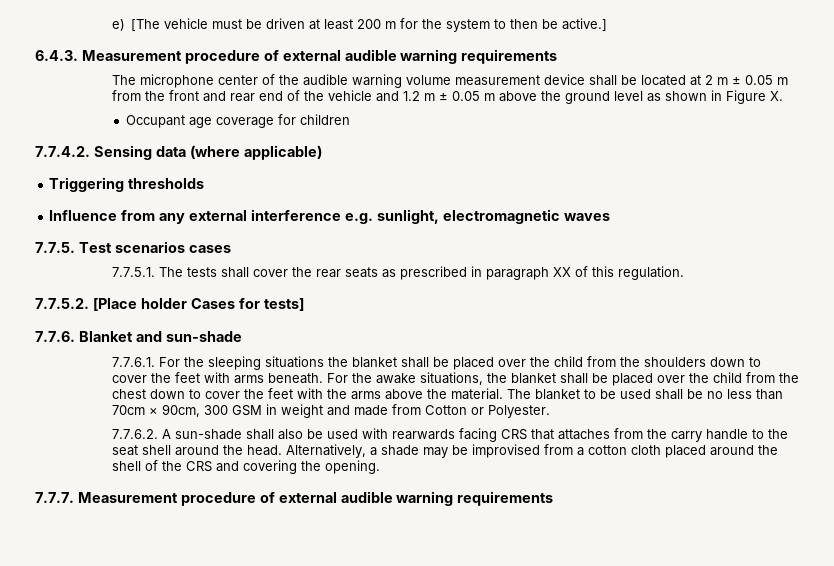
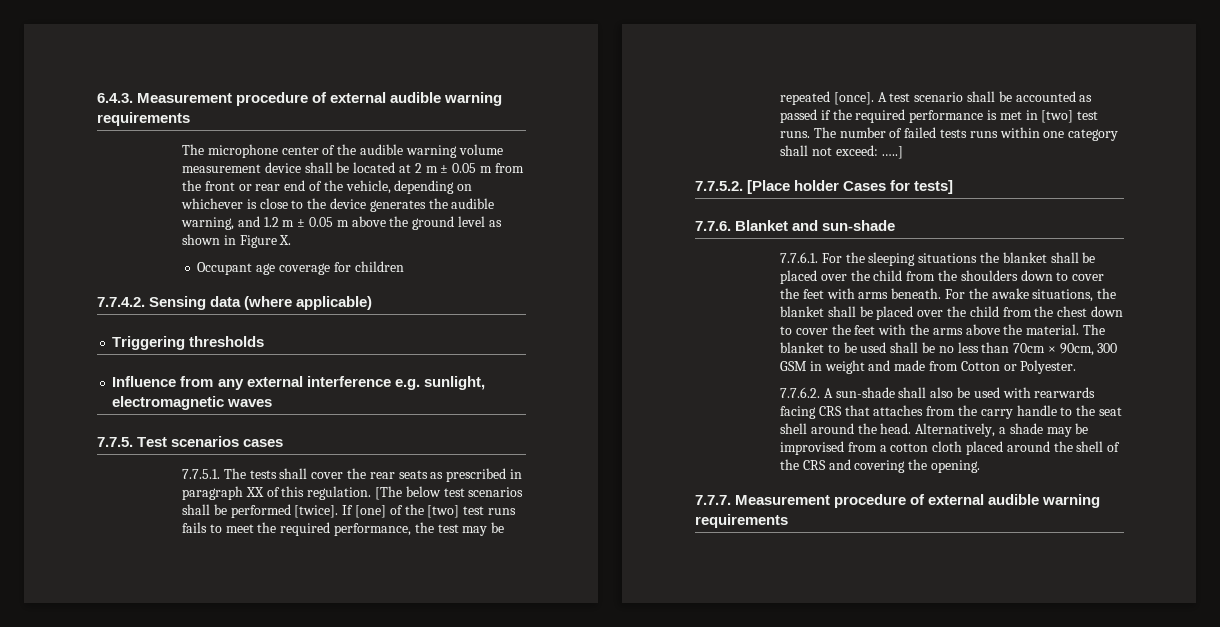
[111,18,608,32] e) [The vehicle must be driven at least 200 m for the system to then be active.] // -> (97, 98) none
[202,91,226,102] and -> [238,184,252,191] or
[327,90,372,101] vehicle -> [345,180,473,194] [181,198,495,212] [181,217,235,230] vehicle, depending on whichever is close to the device generates the audible warning,
(684, 273) none -> [374,486,524,500] [182,504,516,518] [182,522,505,536] [780,91,1093,105] [780,109,1099,123] [780,127,1119,141] [780,145,904,159] [The below test scenarios shall be performed [twice]. If [one] of the [two] test runs fails to meet the required performance, the test may be repeated [once]. A test scenario shall be accounted as passed if the required performance is met in [two] test runs. The number of failed tests runs within one category shall not exceed: …..]

